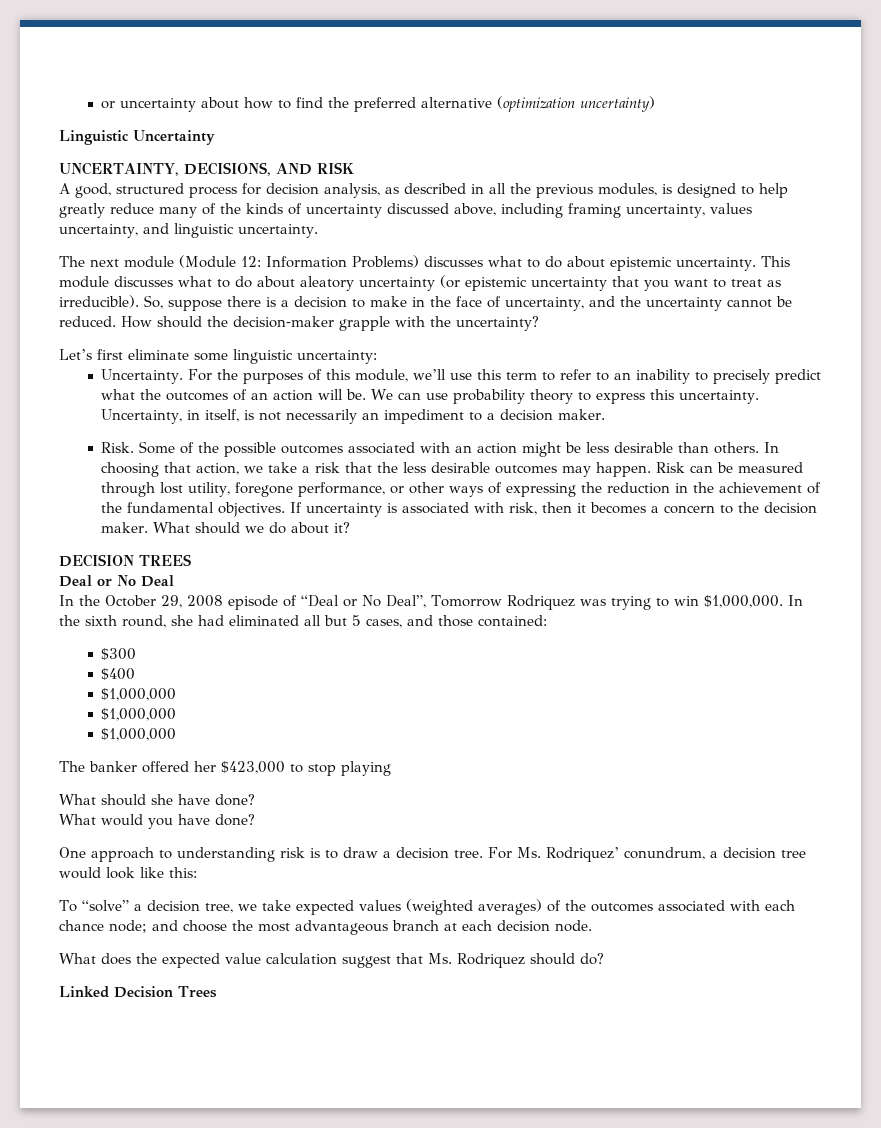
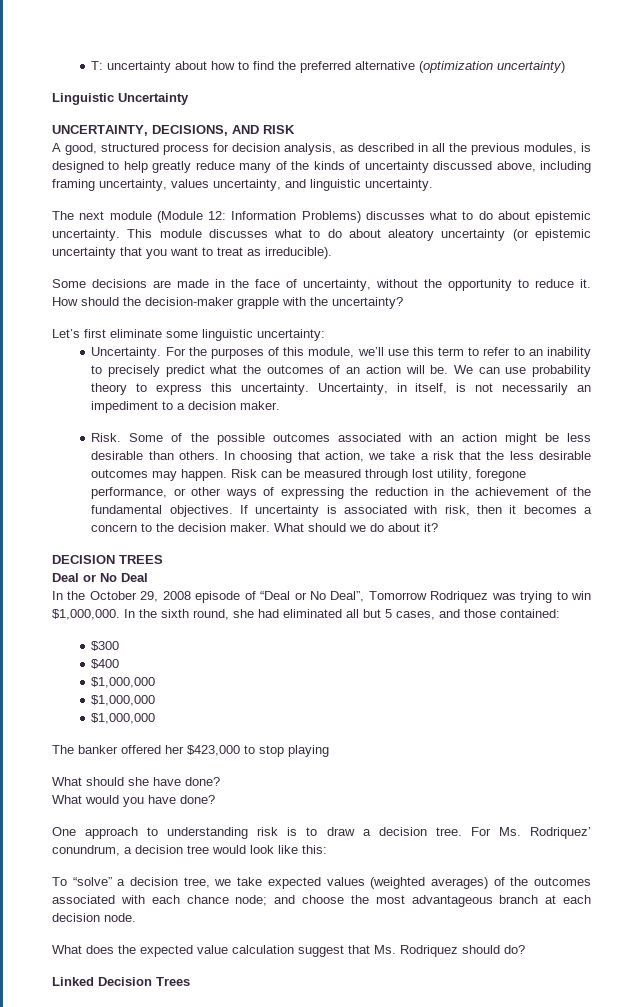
[101,101,116,109] or -> [91,61,104,70] T:
[144,295,407,311] So, suppose there is a decision to make -> [52,279,209,288] // Some decisions are made
[588,296,792,311] [59,316,116,327] and the uncertainty cannot be reduced. -> [376,279,591,291] without the opportunity to reduce it.

